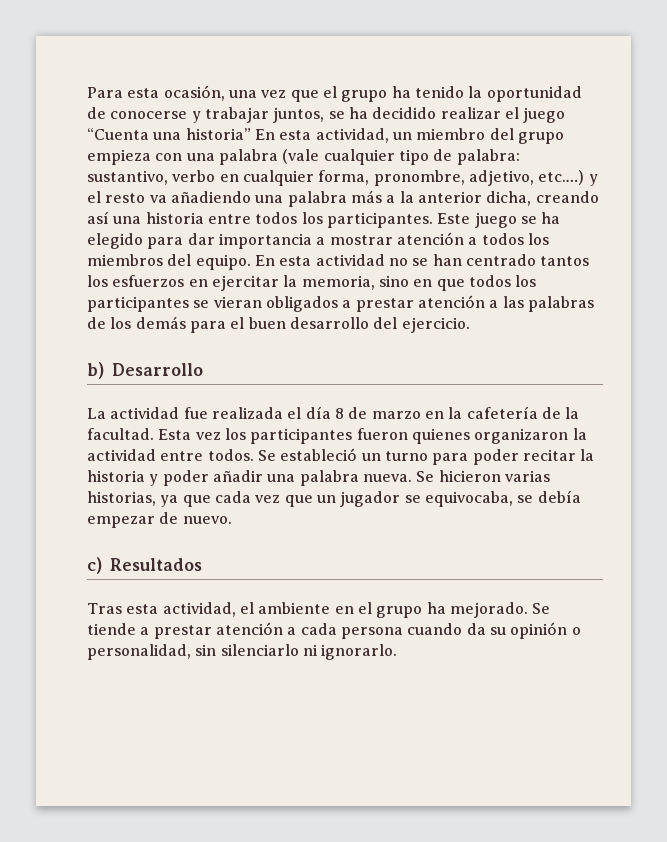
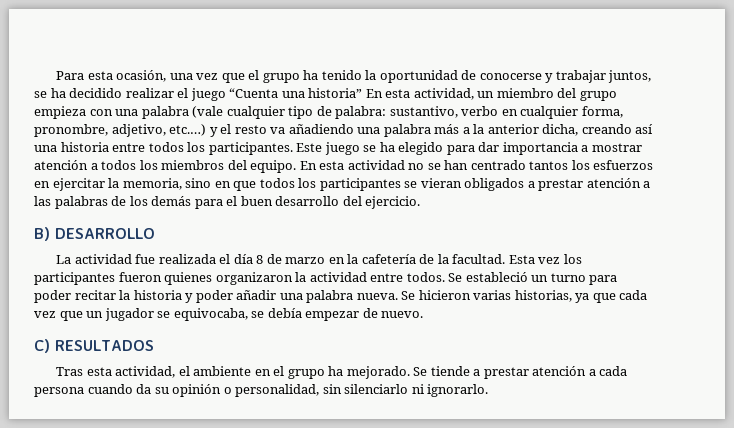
[87,362,203,379] b) Desarrollo -> [34,227,155,241] B) DESARROLLO
[87,557,202,574] c) Resultados -> [34,339,154,353] C) RESULTADOS

